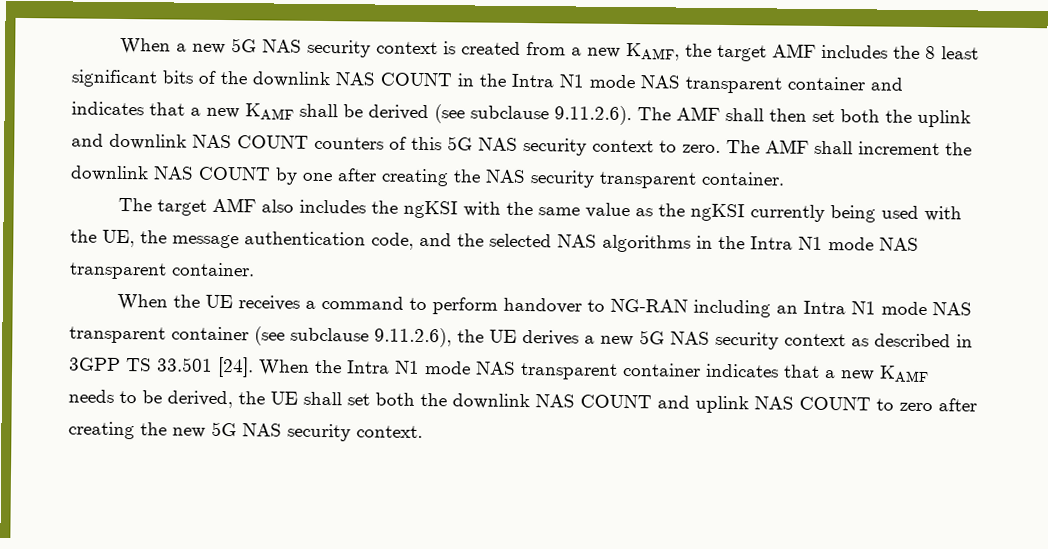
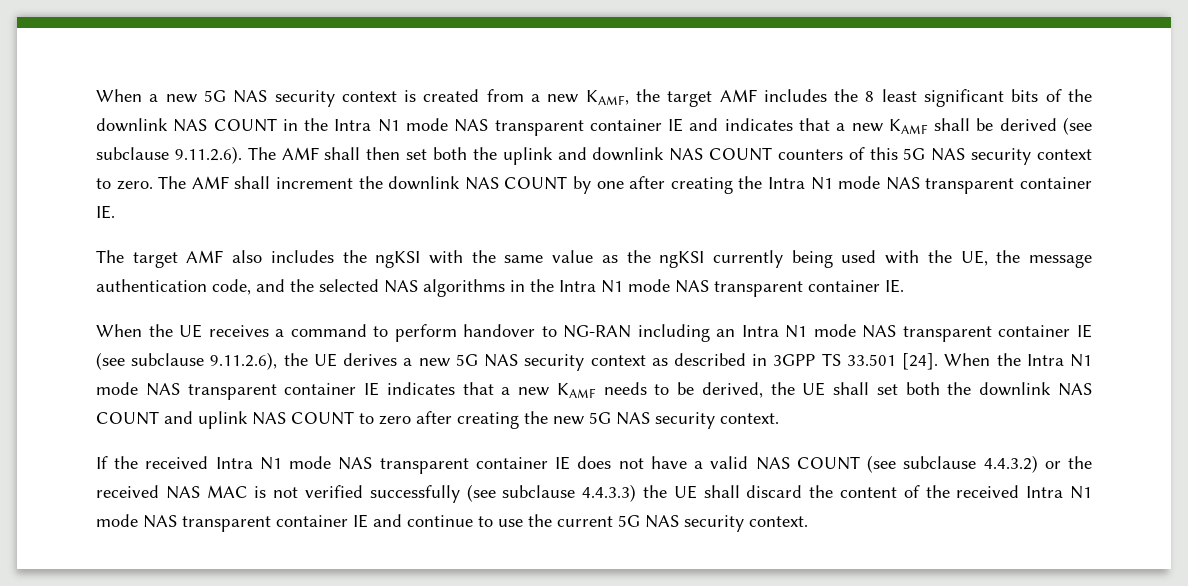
(865, 83) none -> [668,118,684,132] IE
[485,169,785,189] NAS security transparent container. -> [768,176,1093,194] [96,205,115,219] Intra N1 mode NAS transparent container IE.
[171,262,255,277] container. -> [808,279,904,293] container IE.
(249, 333) none -> [1076,324,1092,338] IE
(701, 369) none -> [364,382,380,396] IE
(423, 431) none -> [96,455,1092,474] [96,484,1092,503] [96,514,808,532] // If the received Intra N1 mode NAS transparent container IE does not have a valid NAS COUNT (see subclause 4.4.3.2) or the received NAS MAC is not verified successfully (see subclause 4.4.3.3) the UE shall discard the content of the received Intra N1 mode NAS transparent container IE and continue to use the current 5G NAS security context.

